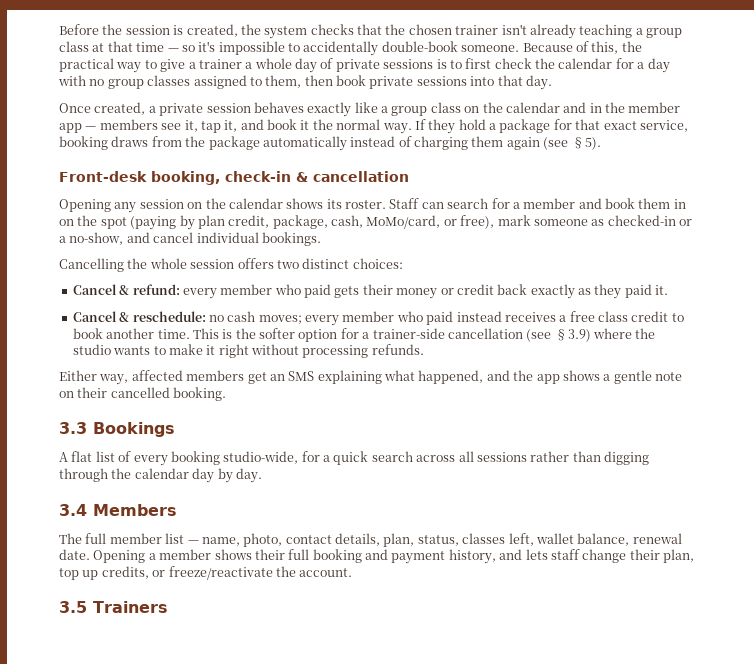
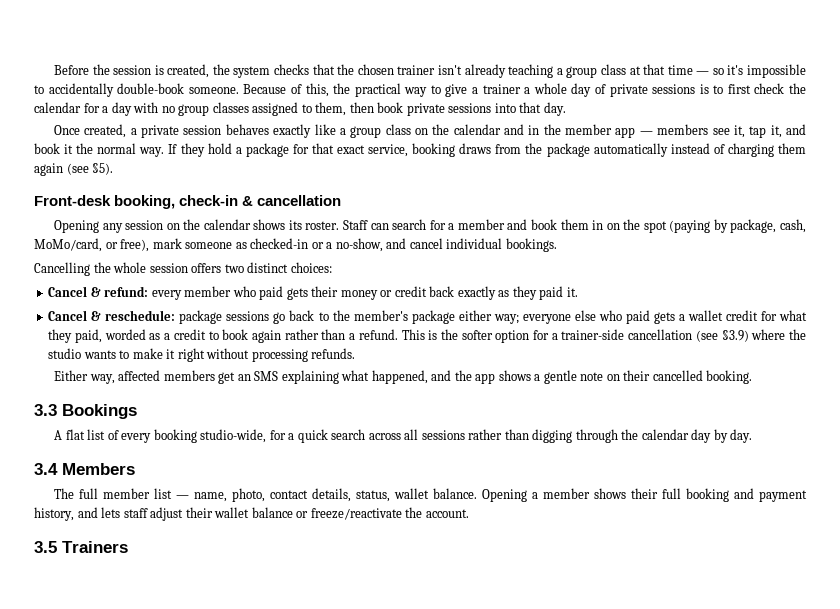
[197,215,270,229] plan credit, -> (728, 226) none
[208,311,684,326] [72,328,190,339] no cash moves; every member who paid instead receives a free class credit to book another time. -> [179,310,807,324] [48,329,398,343] package sessions go back to the member's package either way; everyone else who paid gets a wallet credit for what they paid, worded as a credit to book again rather than a refund.
[383,533,682,547] [59,549,90,560] plan, status, classes left, wallet balance, renewal date. -> [355,488,477,502] status, wallet balance.
[582,549,694,563] [59,566,149,580] change their plan, top up credits, -> [150,507,293,521] adjust their wallet balance

